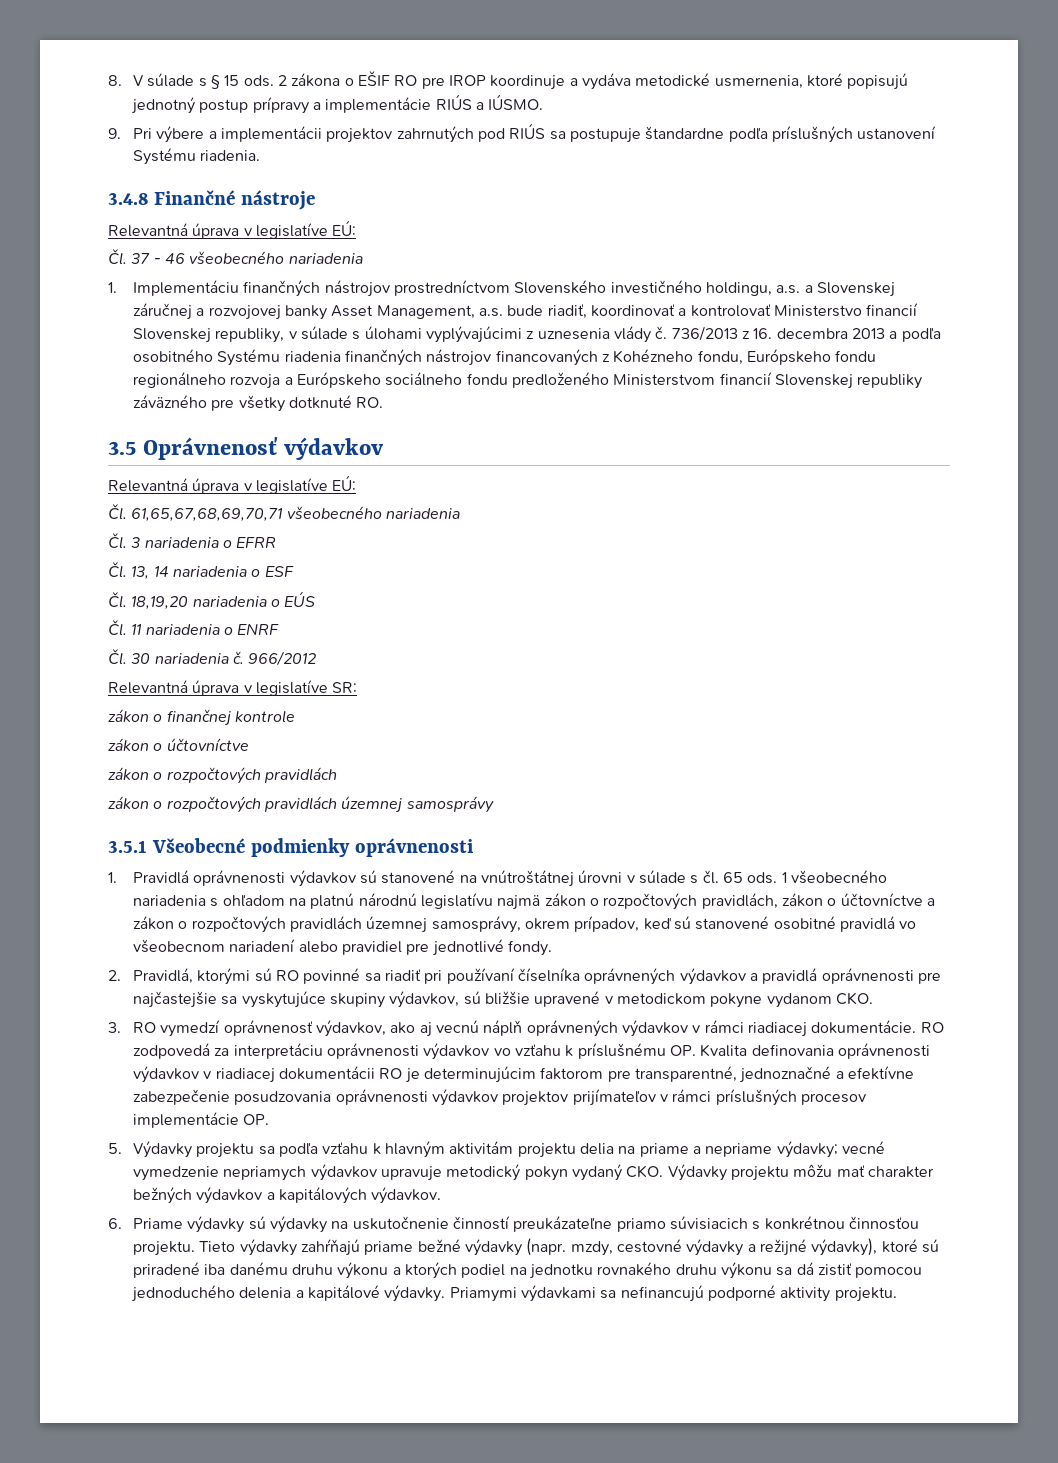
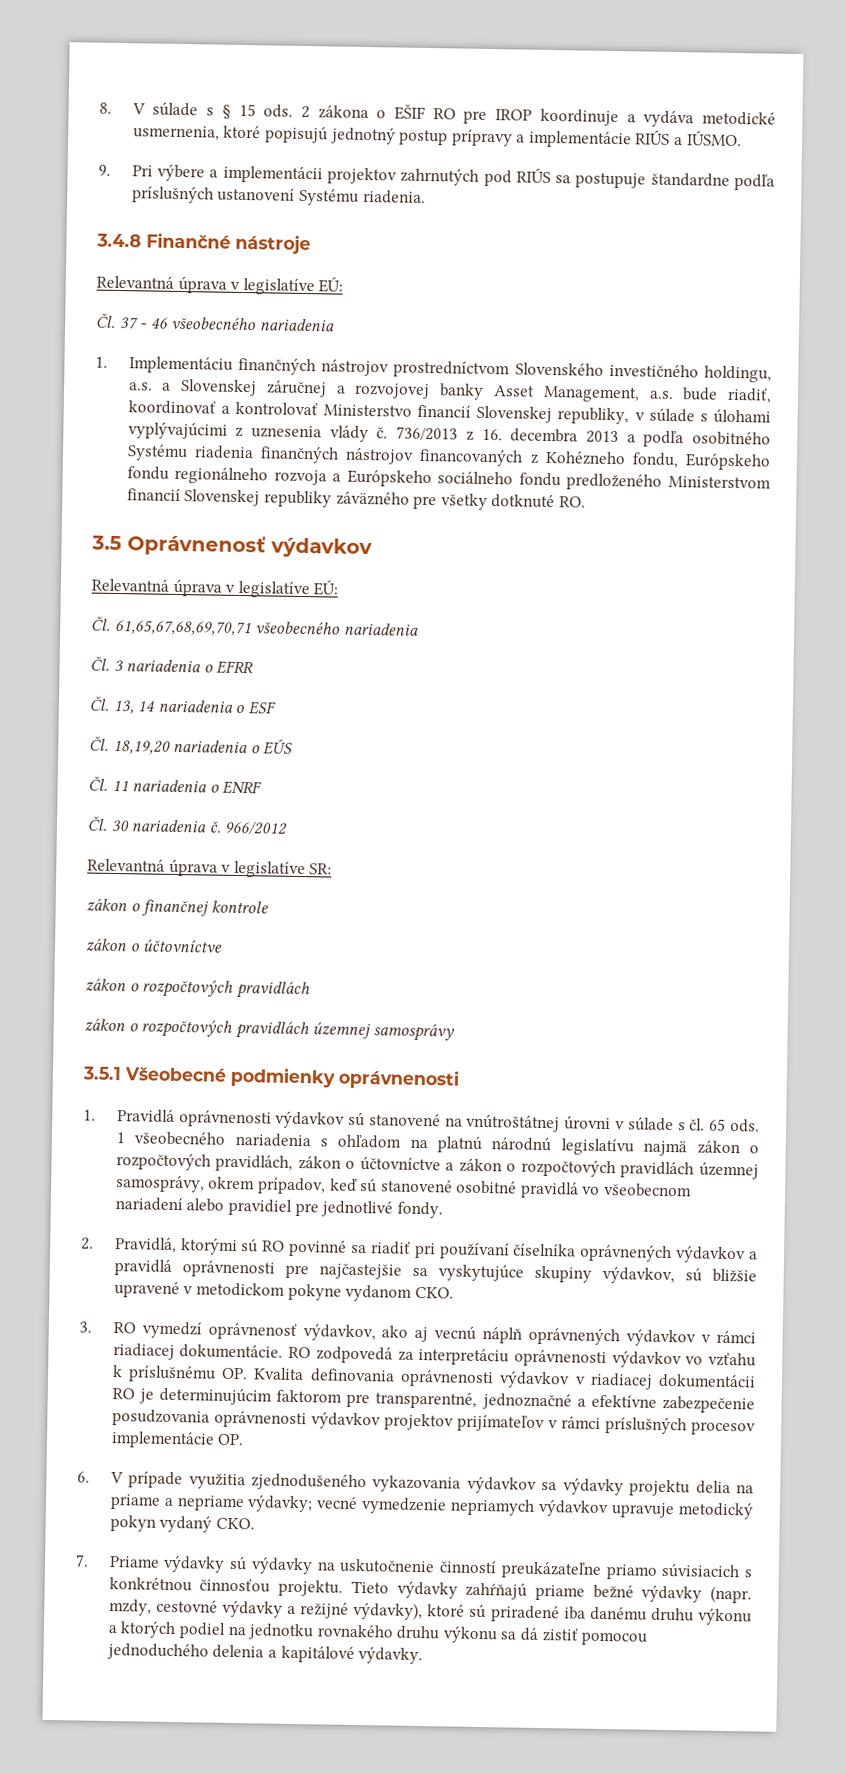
[108,1141,514,1158] 5. Výdavky projektu sa podľa vzťahu k hlavným aktivitám -> [77,1471,624,1496] 6. V prípade využitia zjednodušeného vykazovania výdavkov sa výdavky
[667,1164,935,1181] [133,1187,442,1204] [108,1218,122,1229] Výdavky projektu môžu mať charakter bežných výdavkov a kapitálových výdavkov. // 6. -> [75,1554,89,1567] // 7.
[449,1285,897,1302] Priamymi výdavkami sa nefinancujú podporné aktivity projektu. -> (424, 1655) none

